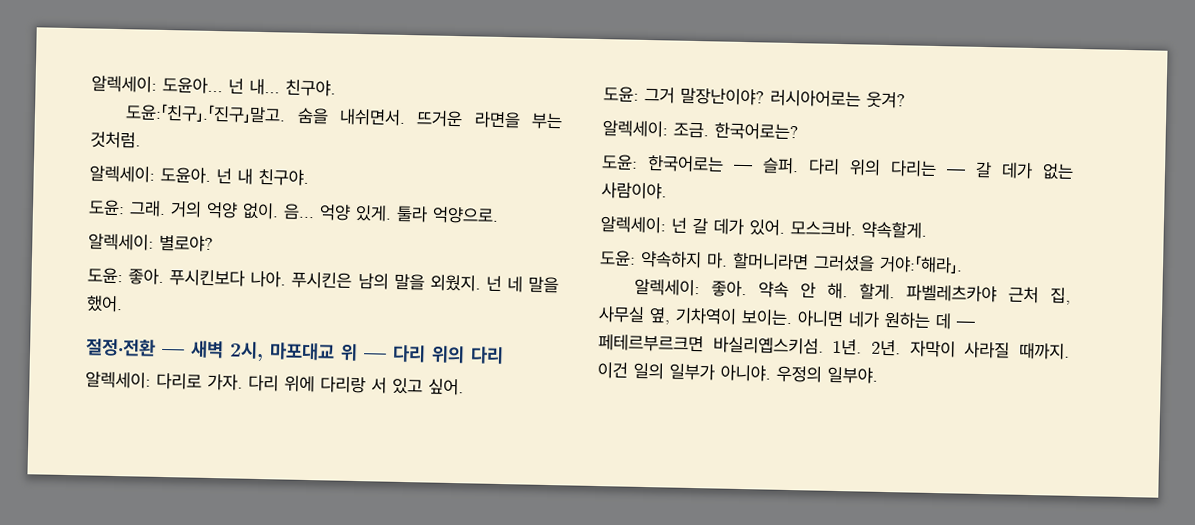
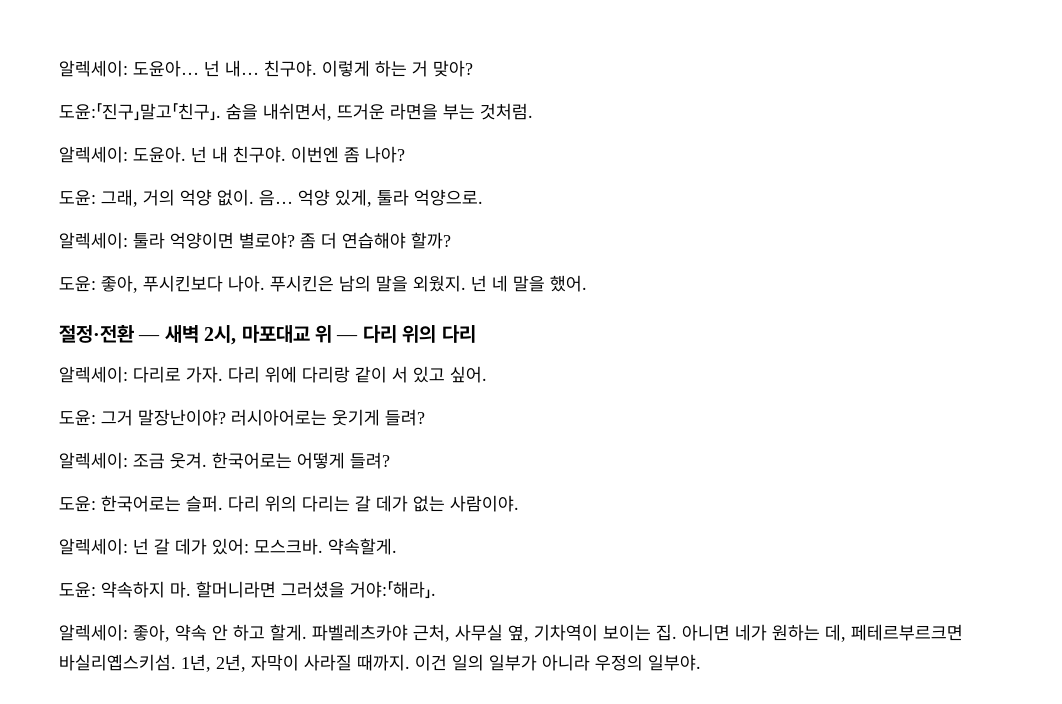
[125,103,406,126] // 도윤:「친구」.「진구」말고. 숨을 내쉬면서. -> [322,60,473,77] [59,103,332,121] 이렇게 하는 거 맞아? // 도윤:「진구」말고「친구」. 숨을 내쉬면서,
[88,199,166,218] // 도윤: 그래. -> [291,146,405,163] [59,189,138,207] 이번엔 좀 나아? // 도윤: 그래,
[355,204,392,222] 있게. -> [335,189,372,207] 있게,
(154, 242) none -> [133,232,234,249] 툴라 억양이면
[87,267,165,286] // 도윤: 좋아. -> [300,232,451,249] [59,275,138,293] 좀 더 연습해야 할까? // 도윤: 좋아,
(366, 385) none -> [355,366,387,383] 같이
[866,91,906,109] [602,120,799,141] 웃겨? // 알렉세이: 조금. 한국어로는? -> [332,409,425,426] [59,452,390,469] 웃기게 들려? // 알렉세이: 조금 웃겨. 한국어로는 어떻게 들려?
[733,164,753,172] — -> (181, 503) none
[946,169,966,176] — -> (350, 503) none
[749,219,785,236] 있어. -> [212,538,249,555] 있어:
[711,280,748,298] 좋아. -> [133,624,170,642] 좋아,
[827,282,849,300] 해. -> [233,624,265,641] 하고
[1008,286,1071,305] 근처 집, -> [413,624,450,642] 근처,
[741,309,793,327] 보이는. -> [603,624,677,641] 보이는 집.
[935,313,975,330] [598,334,901,357] 데 — 페테르부르크면 바실리옙스키섬. 1년. 2년. -> [825,624,963,642] [59,654,246,672] 데, 페테르부르크면 바실리옙스키섬. 1년, 2년,
[720,364,771,382] 아니야. -> [542,654,590,671] 아니라

